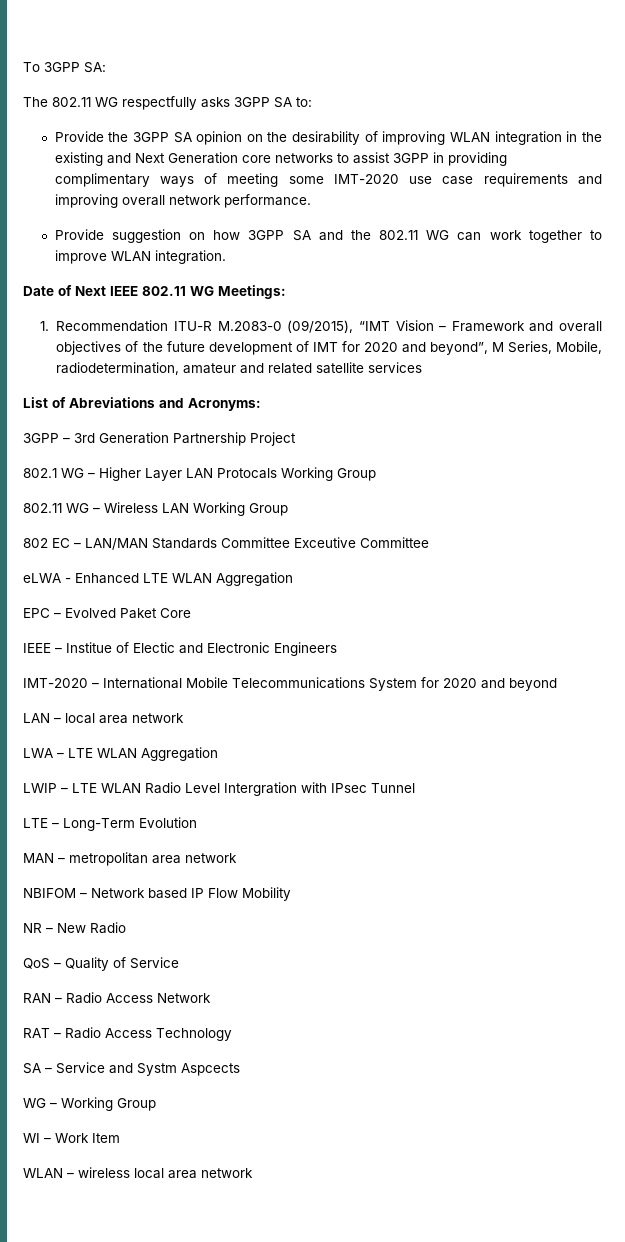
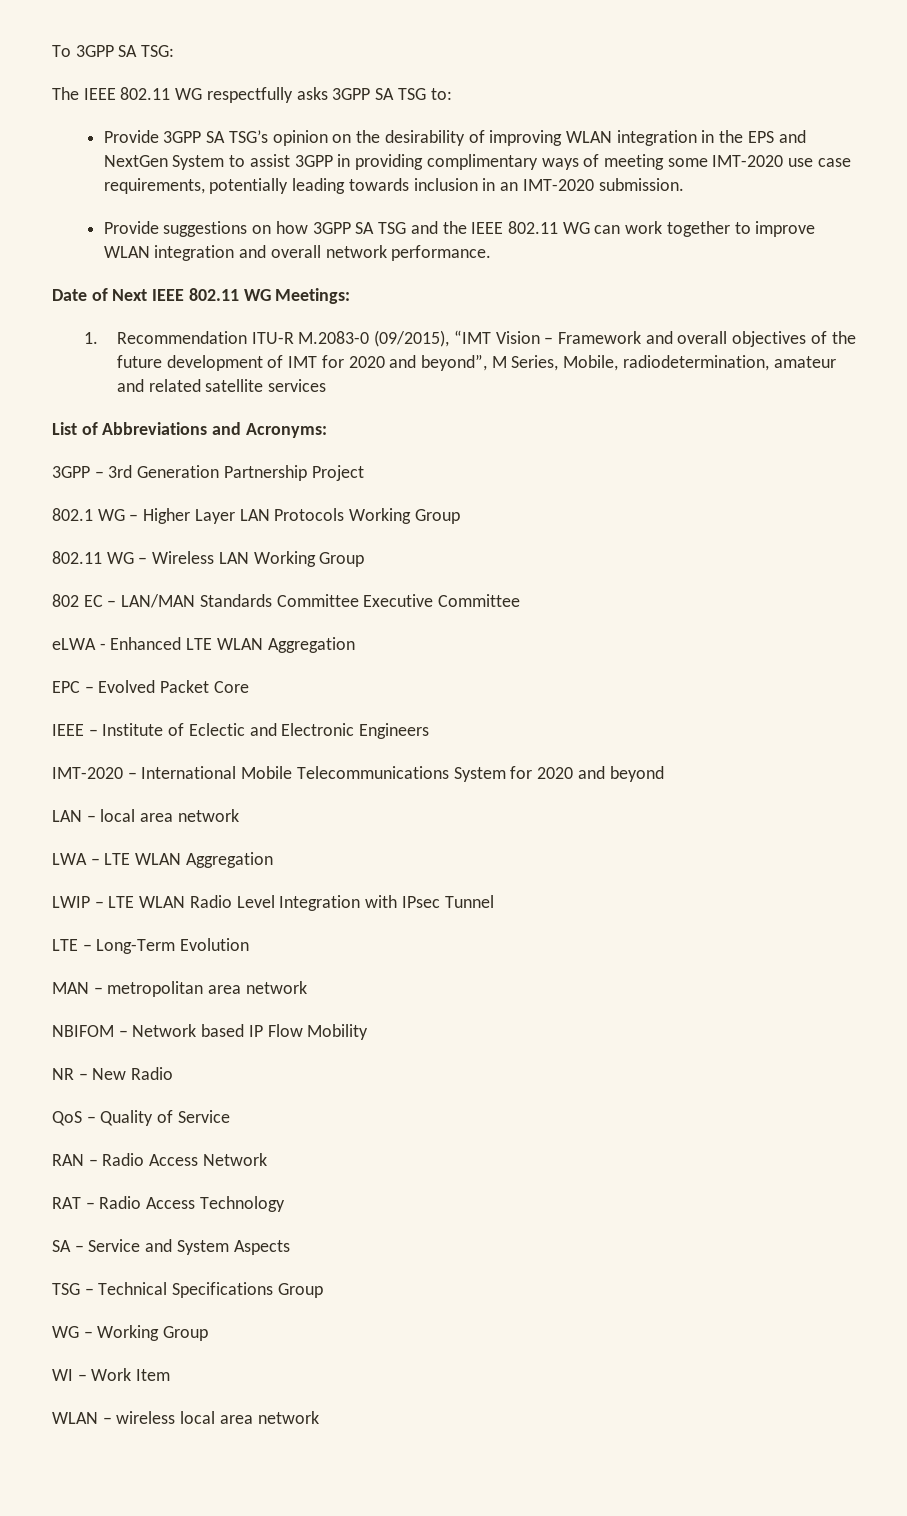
[84,62,106,73] SA: -> [118,45,175,57] SA TSG:
(48, 102) none -> [83,88,116,100] IEEE
(292, 102) none -> [397,88,426,100] TSG
[108,132,192,143] the 3GPP SA -> [163,130,268,143] 3GPP SA TSG’s
[54,152,333,166] existing and Next Generation core networks -> [747,130,806,143] [103,155,225,170] EPS and NextGen System
[483,173,602,187] [54,194,311,208] [54,229,181,243] requirements and improving overall network performance. // Provide suggestion -> [103,178,684,194] [103,221,248,237] requirements, potentially leading towards inclusion in an IMT-2020 submission. // Provide suggestions
(311, 235) none -> [378,222,407,234] TSG
(371, 235) none -> [471,222,504,234] IEEE
[154,250,226,264] integration. -> [154,245,492,261] integration and overall network performance.
[69,397,155,408] Abreviations -> [102,422,208,435] Abbreviations
[217,468,277,479] Protocals -> [274,508,345,521] Protocols
[294,537,356,548] Exceutive -> [363,594,434,607] Executive
[120,608,157,619] Paket -> [160,680,210,693] Packet
[66,642,175,653] Institue of Electic -> [102,723,245,736] Institute of Eclectic
[224,782,297,796] Intergration -> [279,895,361,911] Integration
[137,1063,240,1076] Systm Aspcects -> [176,1240,290,1255] [52,1282,323,1298] System Aspects // TSG – Technical Specifications Group

